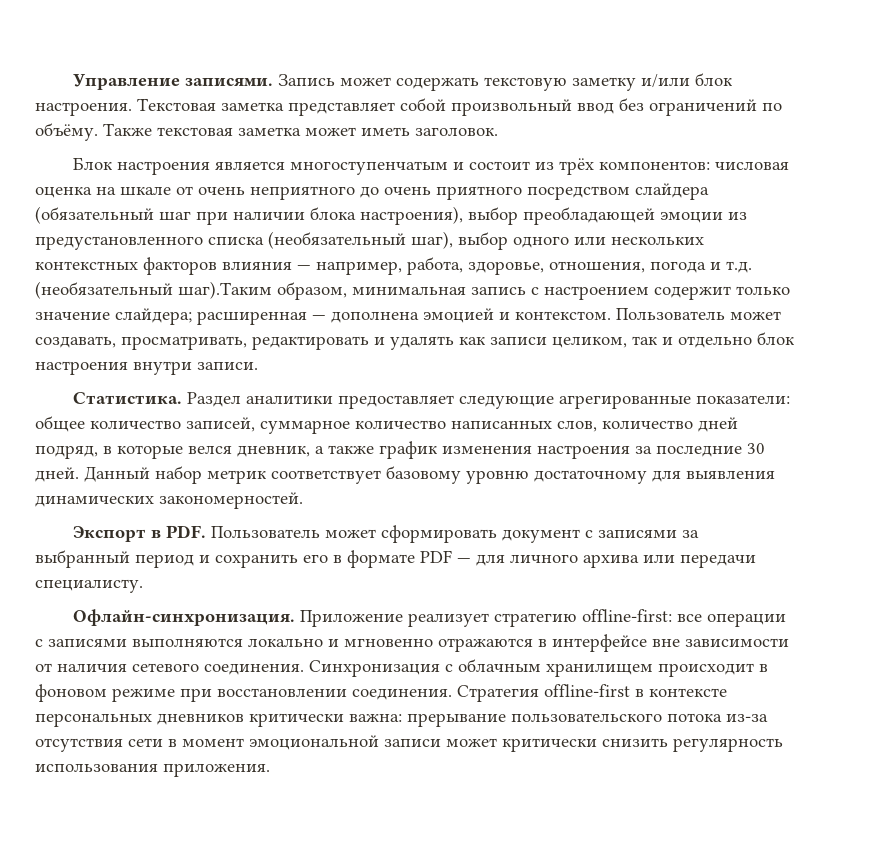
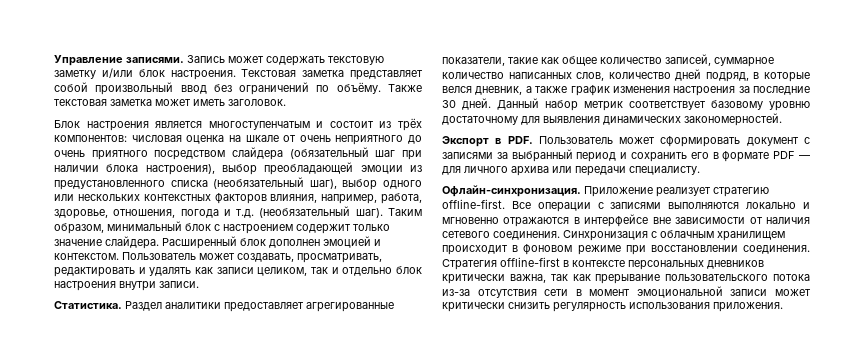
[222,261,311,270] влияния — -> [270,194,318,203] влияния,
[178,281,526,300] шаг).Таким образом, минимальная запись -> [355,208,422,218] [54,221,211,234] шаг). Таким образом, минимальный блок
[115,308,419,325] слайдера; расширенная — дополнена -> [105,236,320,249] слайдера. Расширенный блок дополнен
[458,395,790,409] следующие агрегированные показатели: -> [306,302,394,312] [442,57,559,66] агрегированные показатели, такие как
[581,609,702,622] offline-first: все -> [442,199,531,209] offline-first. Все
[349,714,402,722] важна: -> [509,274,591,283] важна, так как

